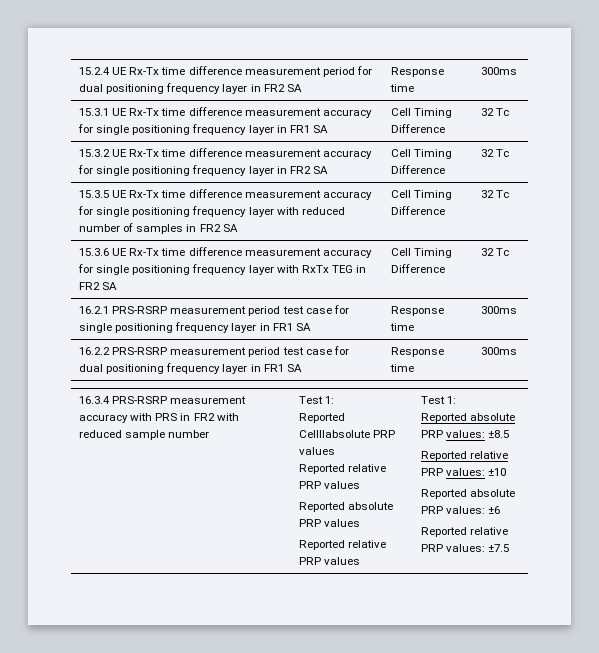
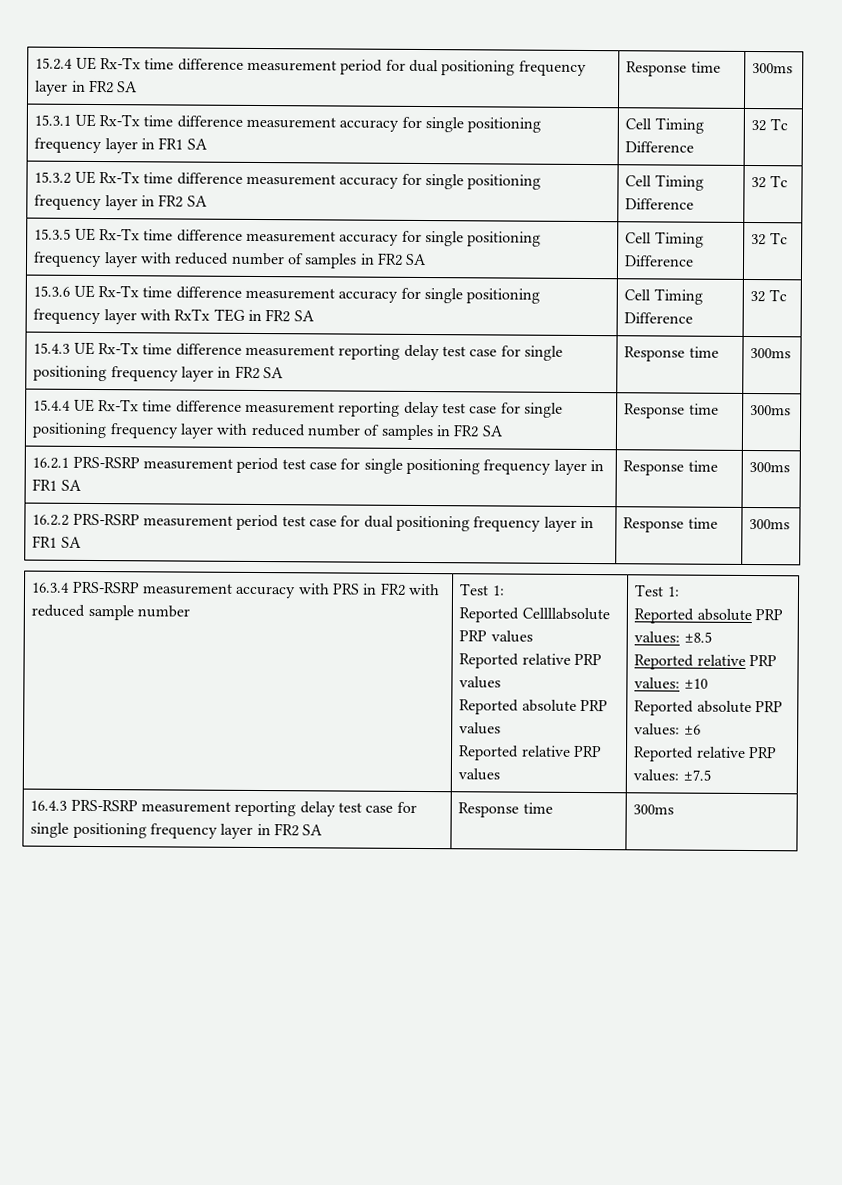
(510, 252) none -> [33,341,563,361] [33,365,285,382] [624,346,719,362] [750,348,792,359] [33,398,563,418] [32,422,504,441] [624,403,719,419] [750,405,792,416] // 15.4.3 UE Rx-Tx time difference measurement reporting delay test case for single positioning frequency layer in FR2 SA | Response time | 300ms // 15.4.4 UE Rx-Tx time difference measurement reporting delay test case for single positioning frequency layer with reduced number of samples in FR2 SA | Response time | 300ms
(510, 548) none -> [30,799,417,817] [30,822,324,839] [458,802,553,818] [633,804,675,815] // 16.4.3 PRS-RSRP measurement reporting delay test case for single positioning frequency layer in FR2 SA | Response time | 300ms

